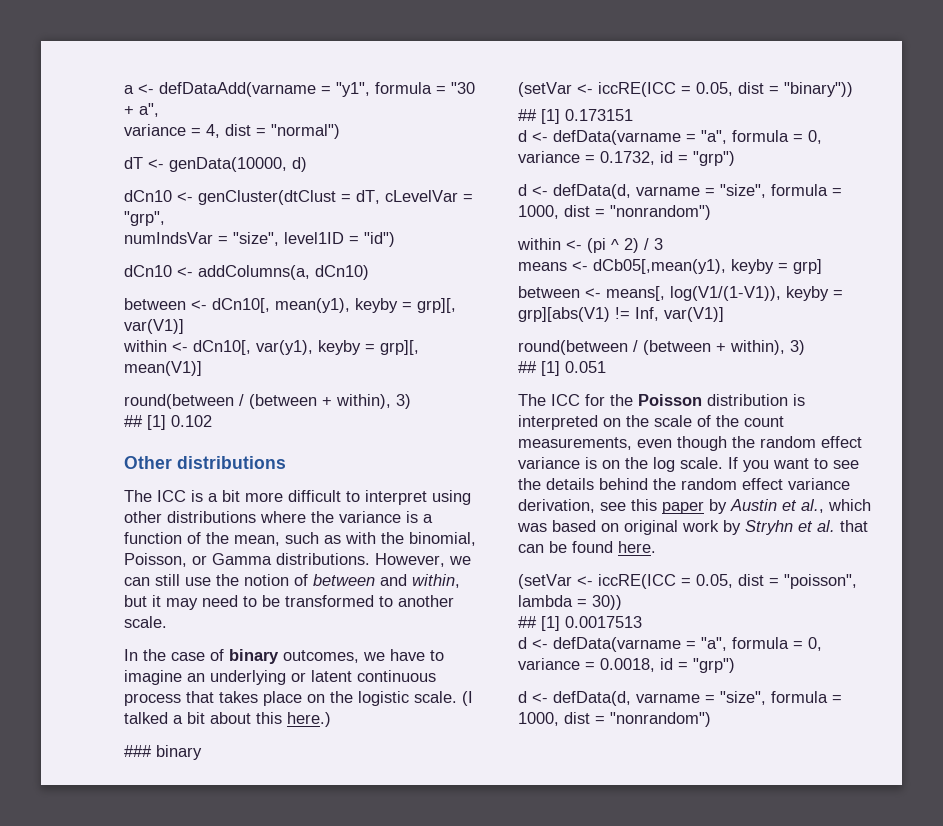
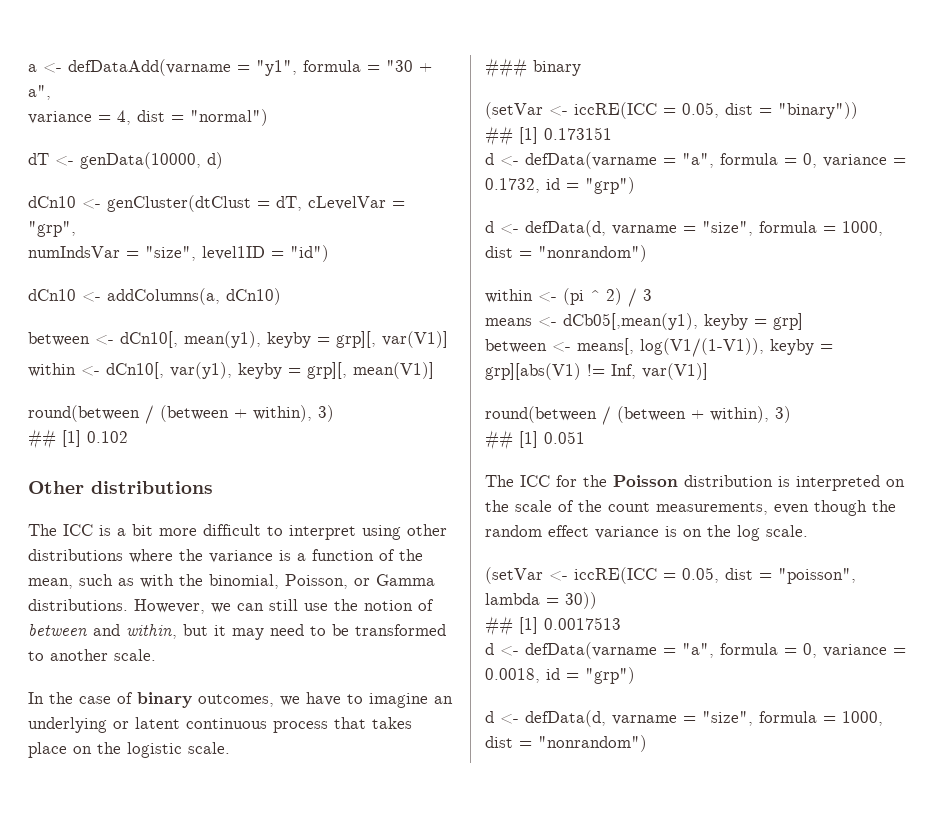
[462,691,473,706] [124,712,331,727] (I talked a bit about this here.) -> (230, 748) none
[728,457,859,472] [518,478,850,490] [518,499,871,514] [517,520,868,535] [518,541,656,553] If you want to see the details behind the random effect variance derivation, see this paper by Austin et al., which was based on original work by Stryhn et al. that can be found here. -> (808, 531) none

